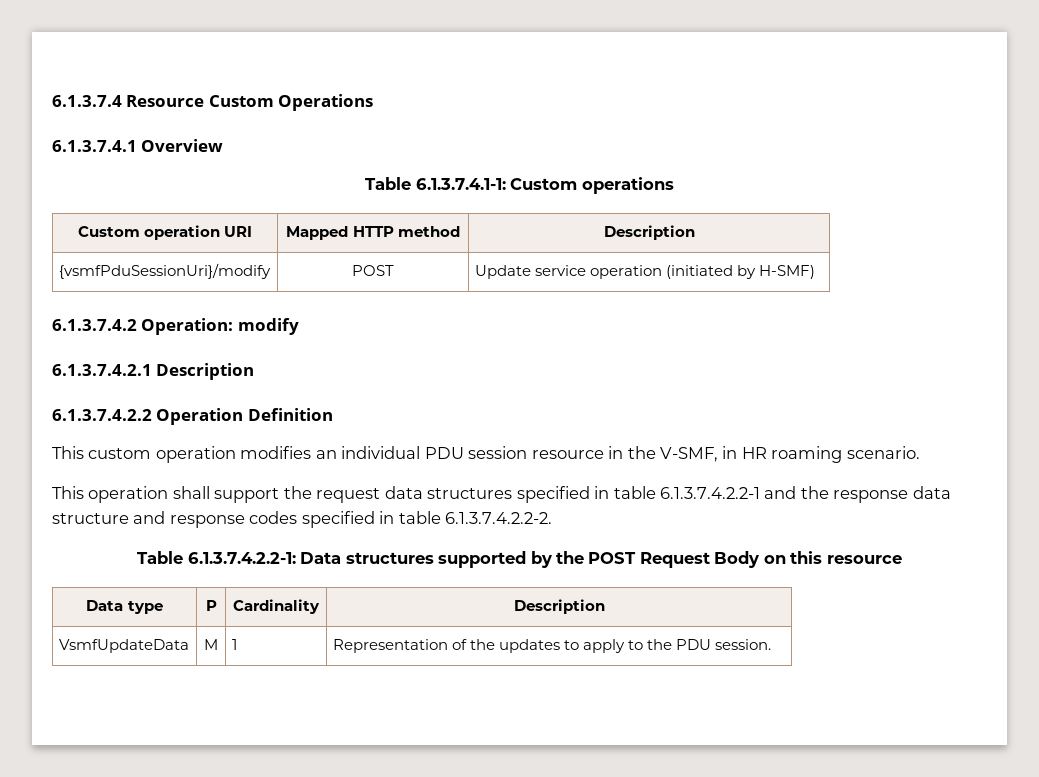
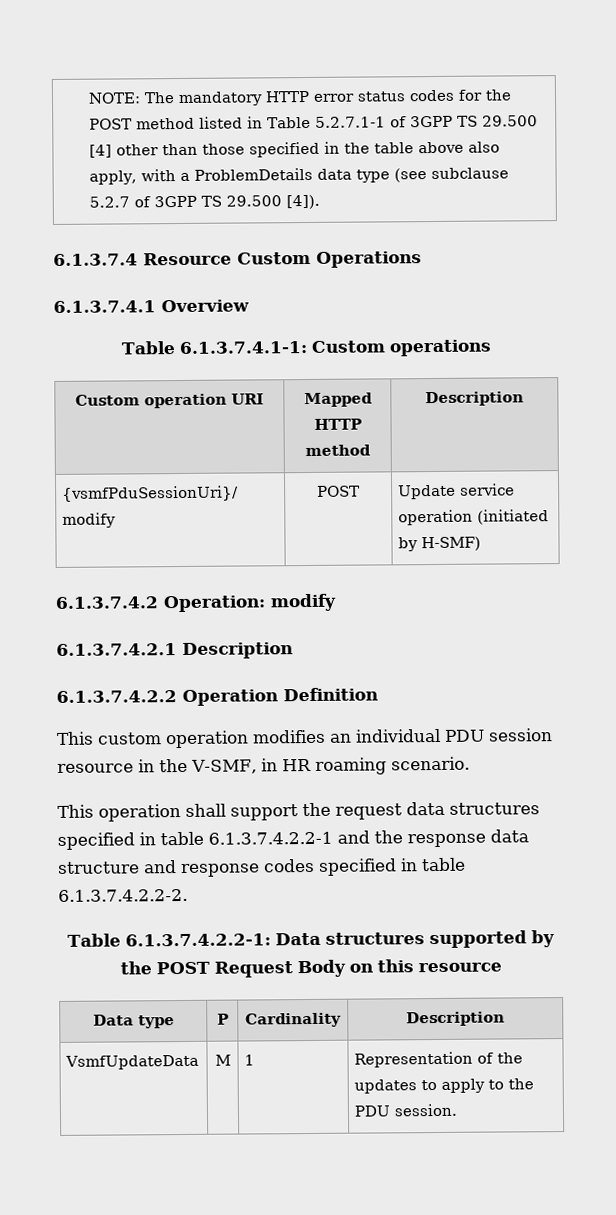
(52, 101) none -> [88,89,513,106] [89,115,539,130] [89,141,501,158] [89,167,510,185] [89,194,321,210] NOTE: The mandatory HTTP error status codes for the POST method listed in Table 5.2.7.1-1 of 3GPP TS 29.500 [4] other than those specified in the table above also apply, with a ProblemDetails data type (see subclause 5.2.7 of 3GPP TS 29.500 [4]). //

